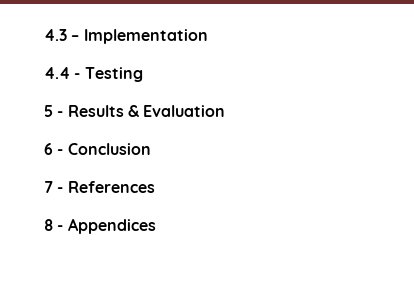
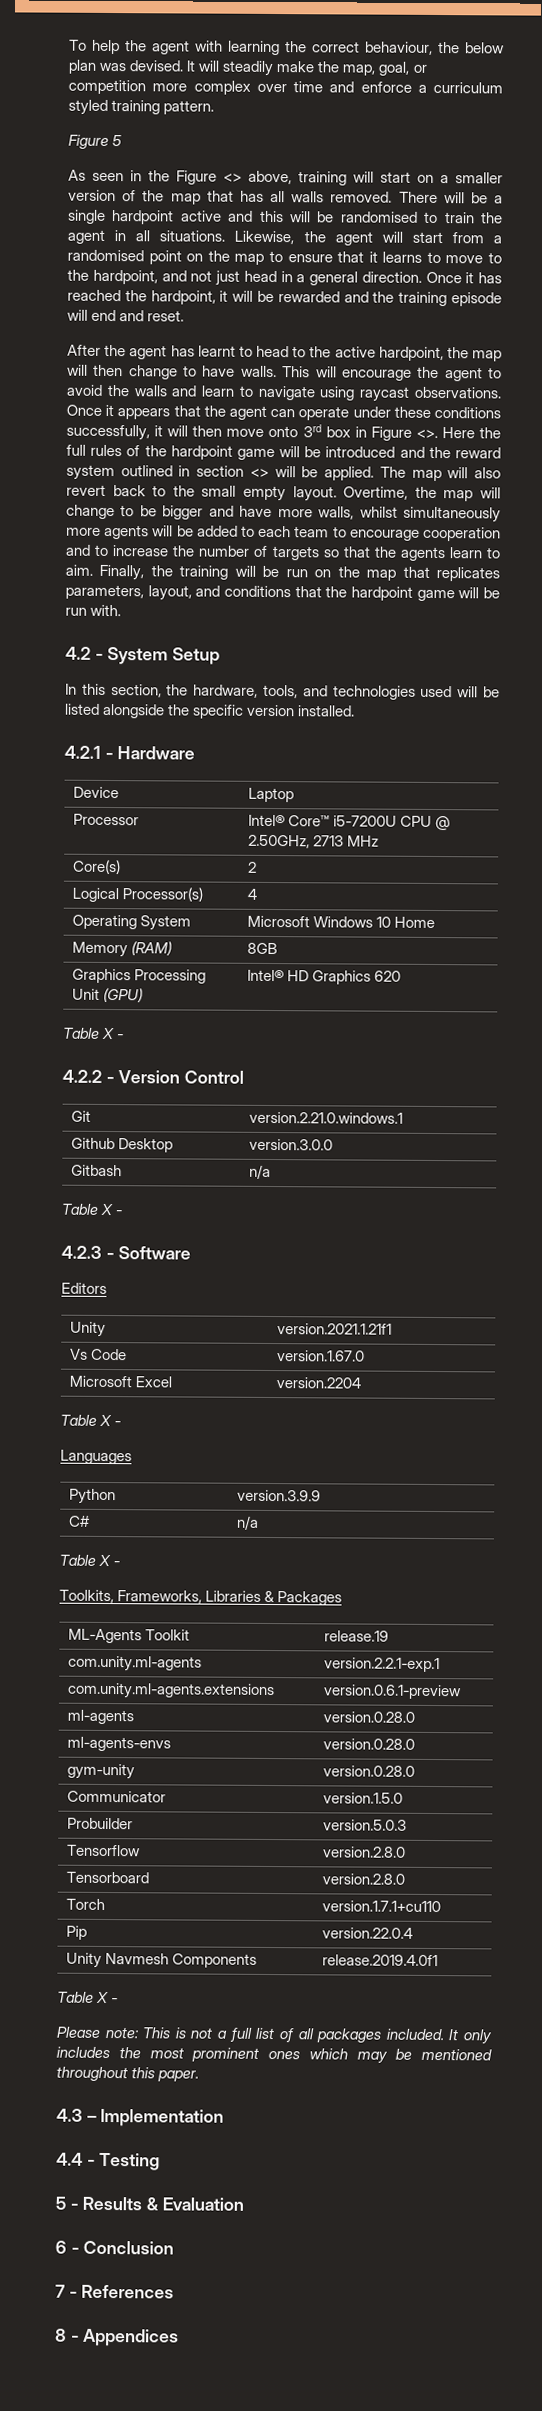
(44, 35) none -> [69,39,505,56] [68,59,427,76] [68,79,503,95] [68,99,215,115] [68,134,123,149] [68,169,503,186] [68,189,504,205] [67,209,503,225] [67,229,503,246] [67,249,502,265] [67,269,502,286] [67,289,503,307] [67,309,185,322] [67,344,503,362] [67,364,503,382] [66,384,502,402] [66,404,501,421] [66,424,501,441] [66,444,502,461] [66,464,502,482] [66,484,502,502] [66,504,502,523] [66,524,501,542] [65,544,501,562] [65,564,500,582] [65,584,501,602] [65,604,122,617] [65,646,221,665] [65,683,501,700] [64,703,356,719] [64,745,196,760] [72,786,119,799] [247,787,294,803] [72,813,139,826] [247,814,451,831] [247,834,379,849] [72,859,121,875] [247,861,257,873] [71,887,203,903] [246,888,257,900] [71,914,191,931] [246,915,435,928] [71,941,172,958] [246,942,278,955] [71,968,206,984] [71,987,143,1003] [246,969,401,985] [63,1027,125,1040] [62,1069,245,1084] [70,1110,91,1122] [248,1111,403,1124] [70,1137,173,1153] [248,1138,333,1151] [70,1164,122,1177] [248,1164,271,1179] [61,1203,123,1216] [61,1245,192,1260] [61,1282,107,1294] [69,1321,106,1337] [276,1323,392,1335] [69,1348,127,1361] [276,1350,365,1362] [68,1375,172,1388] [275,1377,361,1389] [60,1414,122,1427] [60,1449,132,1465] [68,1488,116,1505] [236,1489,321,1502] [68,1515,90,1527] [236,1515,259,1530] [59,1554,121,1567] [59,1589,343,1606] [67,1628,190,1644] [323,1630,389,1642] [67,1655,202,1672] [323,1657,440,1673] [66,1682,275,1700] [322,1684,462,1700] [66,1709,134,1725] [322,1711,415,1723] [66,1736,171,1752] [322,1738,415,1750] [66,1763,135,1780] [322,1765,415,1777] [66,1790,166,1803] [322,1792,403,1804] [66,1817,133,1830] [322,1819,407,1831] [66,1844,141,1857] [322,1846,406,1858] [65,1871,149,1884] [321,1873,405,1885] [65,1898,105,1910] [321,1900,441,1913] [65,1925,87,1940] [321,1927,413,1939] [65,1952,257,1968] [321,1954,438,1967] [57,1991,119,2004] [56,2026,493,2045] [56,2046,492,2064] [56,2066,200,2082] To help the agent with learning the correct behaviour, the below plan was devised. It will steadily make the map, goal, or competition more complex over time and enforce a curriculum styled training pattern. // Figure 5 // As seen in the Figure <> above, training will start on a smaller version of the map that has all walls removed. There will be a single hardpoint active and this will be randomised to train the agent in all situations. Likewise, the agent will start from a randomised point on the map to ensure that it learns to move to the hardpoint, and not just head in a general direction. Once it has reached the hardpoint, it will be rewarded and the training episode will end and reset. // After the agent has learnt to head to the active hardpoint, the map will then change to have walls. This will encourage the agent to avoid the walls and learn to navigate using raycast observations. Once it appears that the agent can operate under these conditions successfully, it will then move onto 3rd box in Figure <>. Here the full rules of the hardpoint game will be introduced and the reward system outlined in section <> will be applied. The map will also revert back to the small empty layout. Overtime, the map will change to be bigger and have more walls, whilst simultaneously more agents will be added to each team to encourage cooperation and to increase the number of targets so that the agents learn to aim. Finally, the training will be run on the map that replicates parameters, layout, and conditions that the hardpoint game will be run with. // 4.2 - System Setup // In this section, the hardware, tools, and technologies used will be listed alongside the specific version installed. // 4.2.1 - Hardware // Device | Laptop // Processor | Intel® Core™ i5-7200U CPU @ 2.50GHz, 2713 MHz // Core(s) | 2 // Logical Processor(s) | 4 // Operating System | Microsoft Windows 10 Home // Memory (RAM) | 8GB // Graphics Processing Unit (GPU) | Intel® HD Graphics 620 // Table X - // 4.2.2 - Version Control // Git | version.2.21.0.windows.1 // Github Desktop | version.3.0.0 // Gitbash | n/a // Table X - // 4.2.3 - Software // Editors // Unity | version.2021.1.21f1 // Vs Code | version.1.67.0 // Microsoft Excel | version.2204 // Table X - // Languages // Python | version.3.9.9 // C# | n/a // Table X - // Toolkits, Frameworks, Libraries & Packages // ML-Agents Toolkit | release.19 // com.unity.ml-agents | version.2.2.1-exp.1 // com.unity.ml-agents.extensions | version.0.6.1-preview // ml-agents | version.0.28.0 // ml-agents-envs | version.0.28.0 // gym-unity | version.0.28.0 // Communicator | version.1.5.0 // Probuilder | version.5.0.3 // Tensorflow | version.2.8.0 // Tensorboard | version.2.8.0 // Torch | version.1.7.1+cu110 // Pip | version.22.0.4 // Unity Navmesh Components | release.2019.4.0f1 // Table X - // Please note: This is not a full list of all packages included. It only includes the most prominent ones which may be mentioned throughout this paper. //

